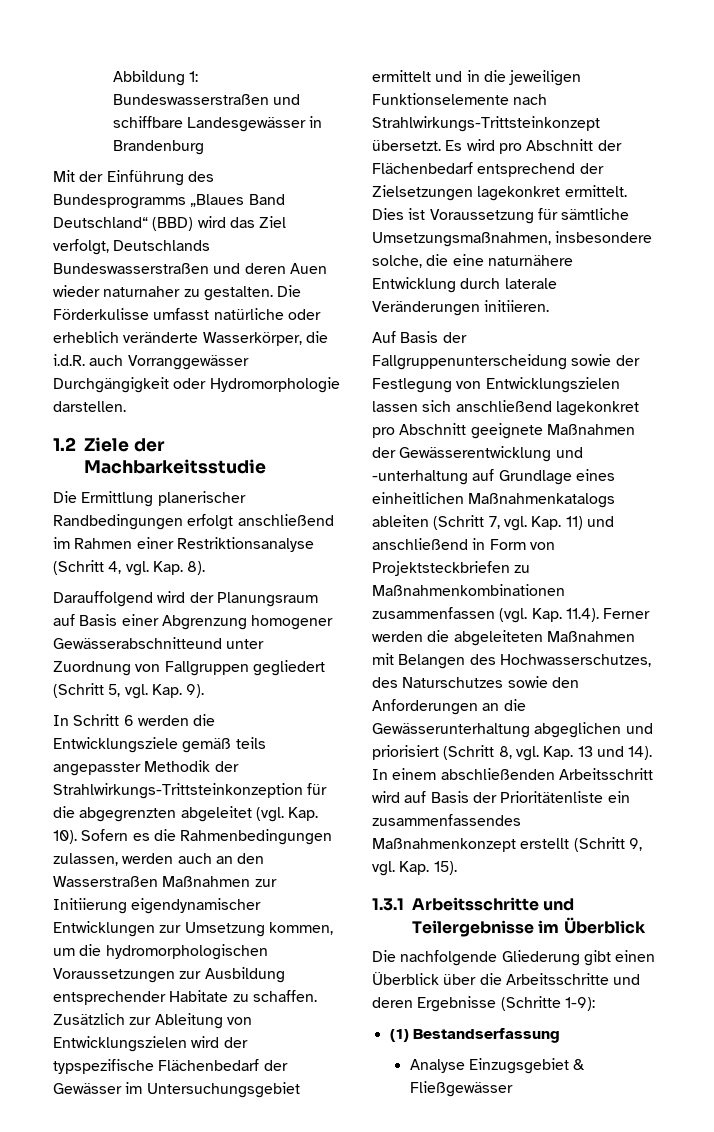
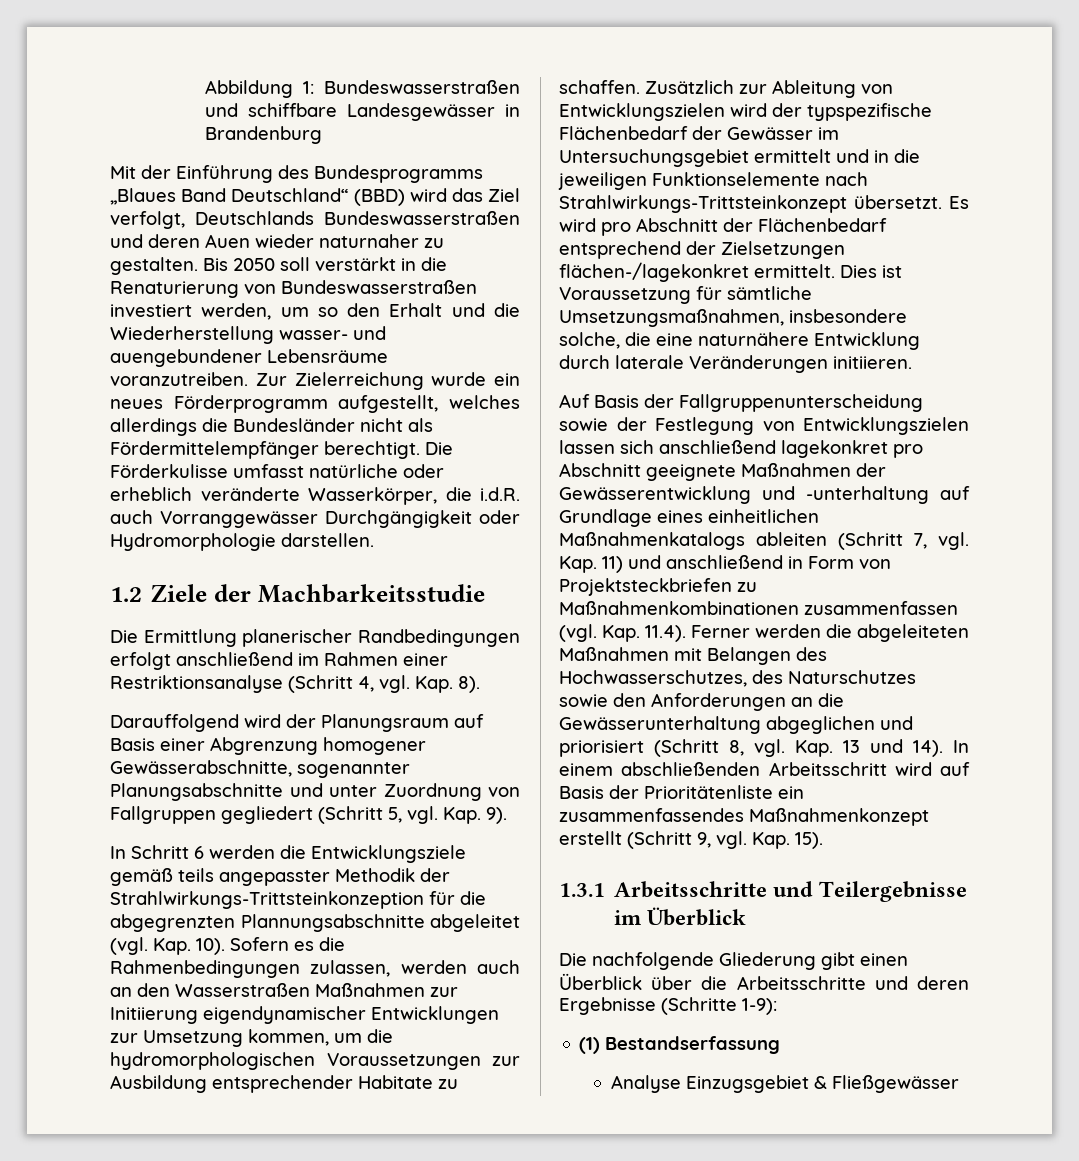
(273, 293) none -> [203,257,447,271] [110,280,477,298] [110,303,520,320] [110,326,386,344] [110,349,388,367] [110,372,520,390] [110,395,520,413] [110,418,433,436] [110,441,420,459] Bis 2050 soll verstärkt in die Renaturierung von Bundeswasserstraßen investiert werden, um so den Erhalt und die Wiederherstellung wasser- und auengebundener Lebensräume voranzutreiben. Zur Zielerreichung wurde ein neues Förderprogramm aufgestellt, welches allerdings die Bundesländer nicht als Fördermittelempfänger berechtigt.
[53,637,222,649] Gewässerabschnitteund -> [110,760,410,778] [110,783,323,801] Gewässerabschnitte, sogenannter Planungsabschnitte und
(177, 814) none -> [240,914,425,932] Plannungsabschnitte
[477,186,561,201] lagekonkret -> [559,262,749,282] flächen-/lagekonkret

